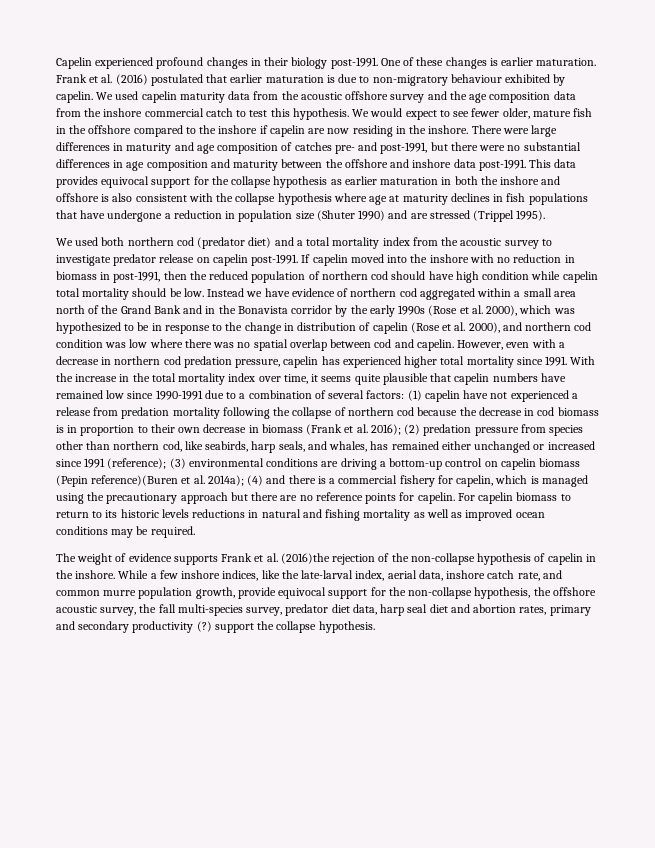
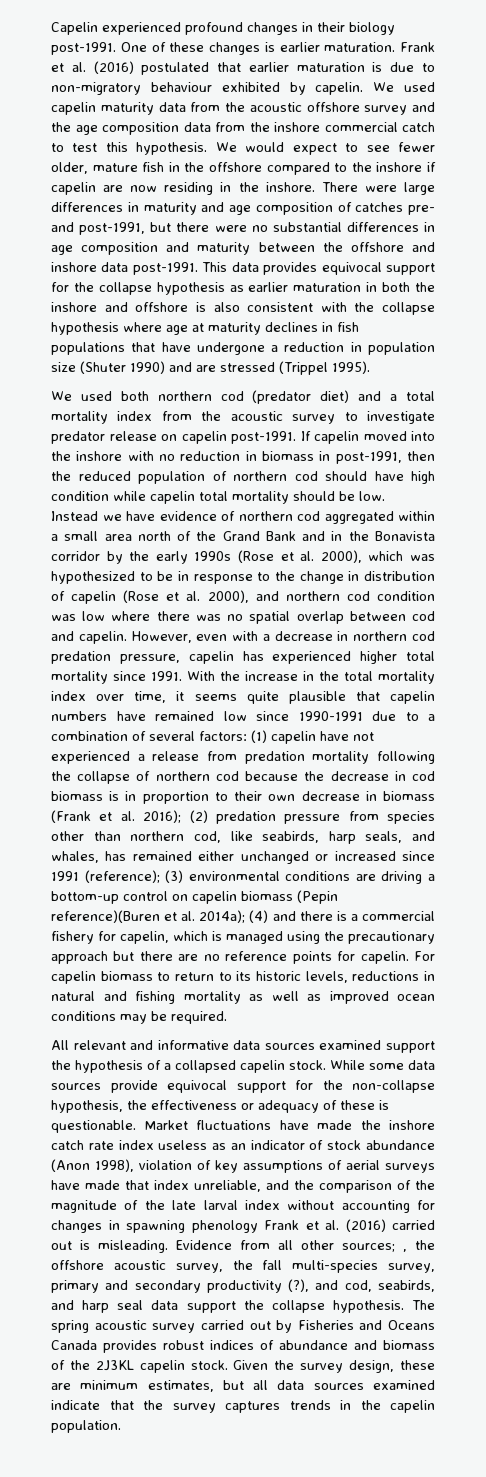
[161,509,189,518] levels -> [305,971,348,983] levels,
[56,553,596,565] [56,570,562,581] [56,587,235,599] The weight of evidence supports Frank et al. (2016)the rejection of the non-collapse hypothesis of capelin in the inshore. While a few inshore indices, like the late-larval index, aerial data, inshore catch rate, and common murre population growth, -> [51,1040,435,1053] [51,1060,435,1073] [51,1083,101,1090] All relevant and informative data sources examined support the hypothesis of a collapsed capelin stock. While some data sources
(551, 591) none -> [151,1100,389,1113] [51,1120,435,1133] [51,1140,435,1150] [51,1159,435,1173] [51,1180,435,1193] [51,1200,435,1213] [51,1219,435,1233] [51,1240,435,1253] effectiveness or adequacy of these is questionable. Market fluctuations have made the inshore catch rate index useless as an indicator of stock abundance (Anon 1998), violation of key assumptions of aerial surveys have made that index unreliable, and the comparison of the magnitude of the late larval index without accounting for changes in spawning phenology Frank et al. (2016) carried out is misleading. Evidence from all other sources; , the
[285,604,591,616] [56,621,375,633] predator diet data, harp seal diet and abortion rates, primary and secondary productivity (?) support the collapse hypothesis. -> [51,1279,435,1293] [51,1300,435,1313] [51,1320,435,1333] [51,1340,435,1353] [51,1360,435,1373] [51,1380,435,1392] [51,1400,435,1413] [51,1420,121,1433] primary and secondary productivity (?), and cod, seabirds, and harp seal data support the collapse hypothesis. The spring acoustic survey carried out by Fisheries and Oceans Canada provides robust indices of abundance and biomass of the 2J3KL capelin stock. Given the survey design, these are minimum estimates, but all data sources examined indicate that the survey captures trends in the capelin population.

